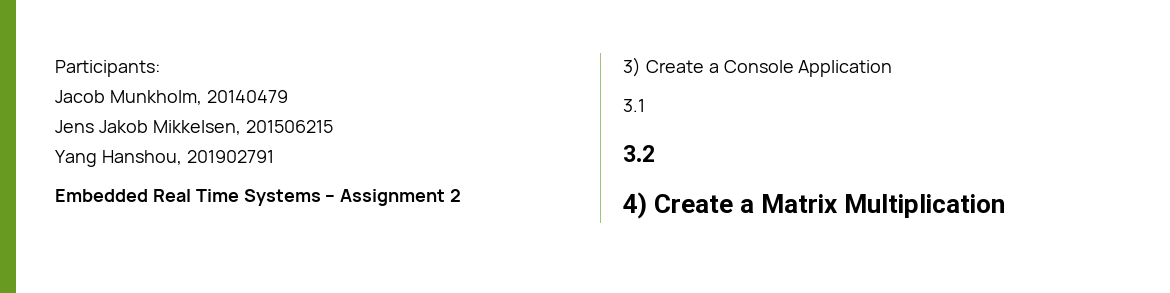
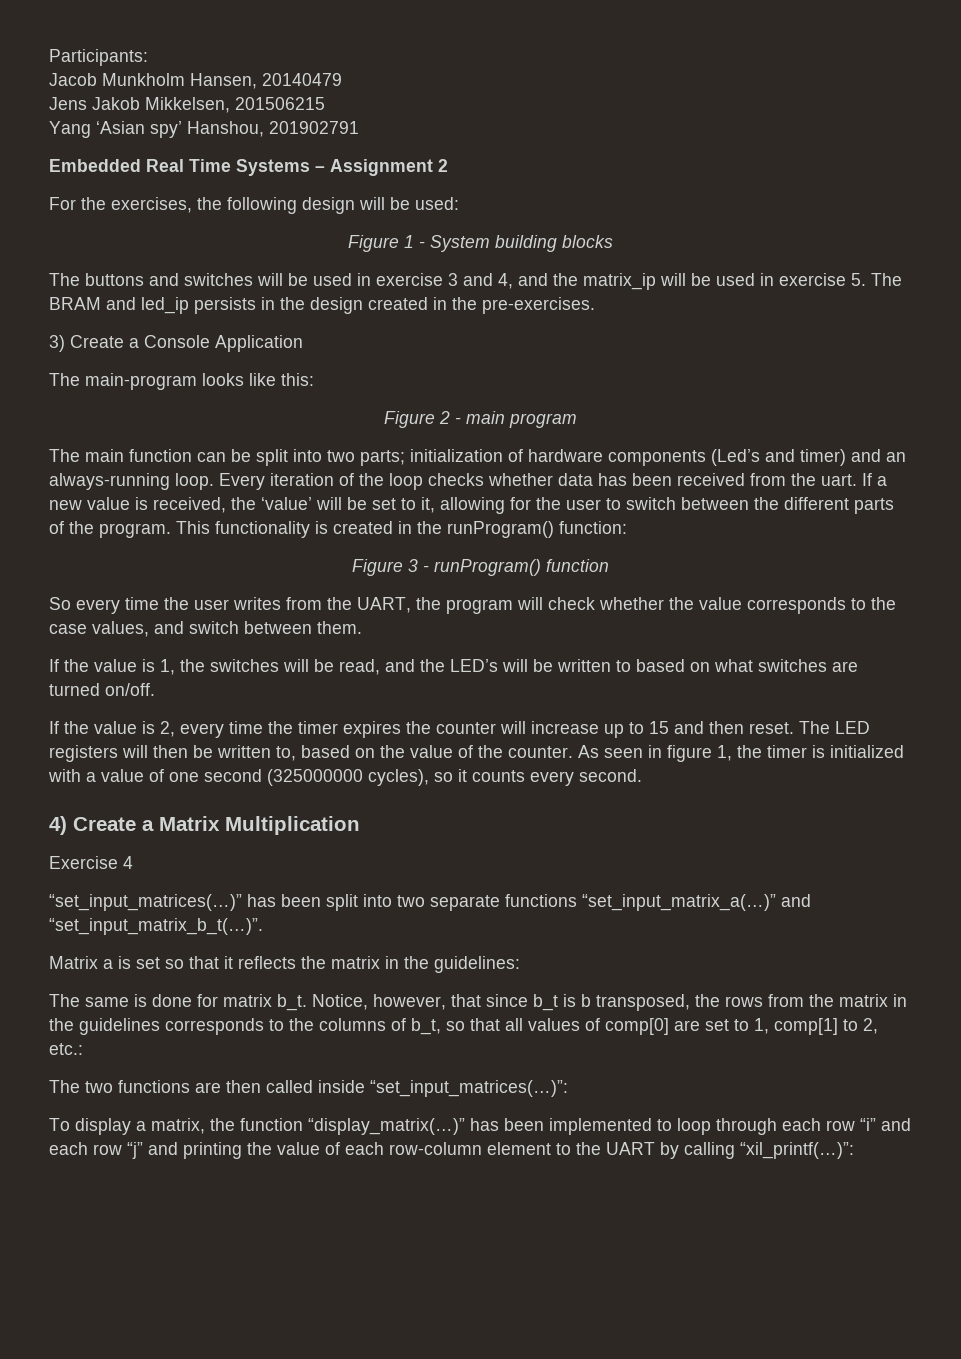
[109,90,202,105] Munkholm, -> [102,73,257,89] Munkholm Hansen,
(97, 158) none -> [96,121,182,138] ‘Asian spy’
(462, 195) none -> [49,197,459,214] [348,235,613,252] [49,273,902,290] [49,297,595,314] // For the exercises, the following design will be used: // Figure 1 - System building blocks // The buttons and switches will be used in exercise 3 and 4, and the matrix_ip will be used in exercise 5. The BRAM and led_ip persists in the design created in the pre-exercises.
[623,99,645,112] [623,145,655,162] 3.1 // 3.2 -> [49,373,314,390] [384,411,577,428] [49,449,906,466] [49,473,887,490] [49,497,894,514] [49,521,627,538] [352,559,609,576] [49,597,896,614] [49,621,362,637] [49,659,858,675] [49,683,155,696] [49,721,870,738] [49,745,904,762] [48,769,642,786] The main-program looks like this: // Figure 2 - main program // The main function can be split into two parts; initialization of hardware components (Led’s and timer) and an always-running loop. Every iteration of the loop checks whether data has been received from the uart. If a new value is received, the ‘value’ will be set to it, allowing for the user to switch between the different parts of the program. This functionality is created in the runProgram() function: // Figure 3 - runProgram() function // So every time the user writes from the UART, the program will check whether the value corresponds to the case values, and switch between them. // If the value is 1, the switches will be read, and the LED’s will be written to based on what switches are turned on/off. // If the value is 2, every time the timer expires the counter will increase up to 15 and then reset. The LED registers will then be written to, based on the value of the counter. As seen in figure 1, the timer is initialized with a value of one second (325000000 cycles), so it counts every second.
(1006, 206) none -> [49,856,133,869] [49,894,811,911] [49,918,263,935] [49,956,520,973] [49,994,907,1011] [49,1018,878,1035] [49,1043,83,1055] [49,1080,568,1097] [49,1118,911,1135] [49,1142,854,1159] // Exercise 4 // “set_input_matrices(…)” has been split into two separate functions “set_input_matrix_a(…)” and “set_input_matrix_b_t(…)”. // Matrix a is set so that it reflects the matrix in the guidelines: // The same is done for matrix b_t. Notice, however, that since b_t is b transposed, the rows from the matrix in the guidelines corresponds to the columns of b_t, so that all values of comp[0] are set to 1, comp[1] to 2, etc.: // The two functions are then called inside “set_input_matrices(…)”: // To display a matrix, the function “display_matrix(…)” has been implemented to loop through each row “i” and each row “j” and printing the value of each row-column element to the UART by calling “xil_printf(…)”:

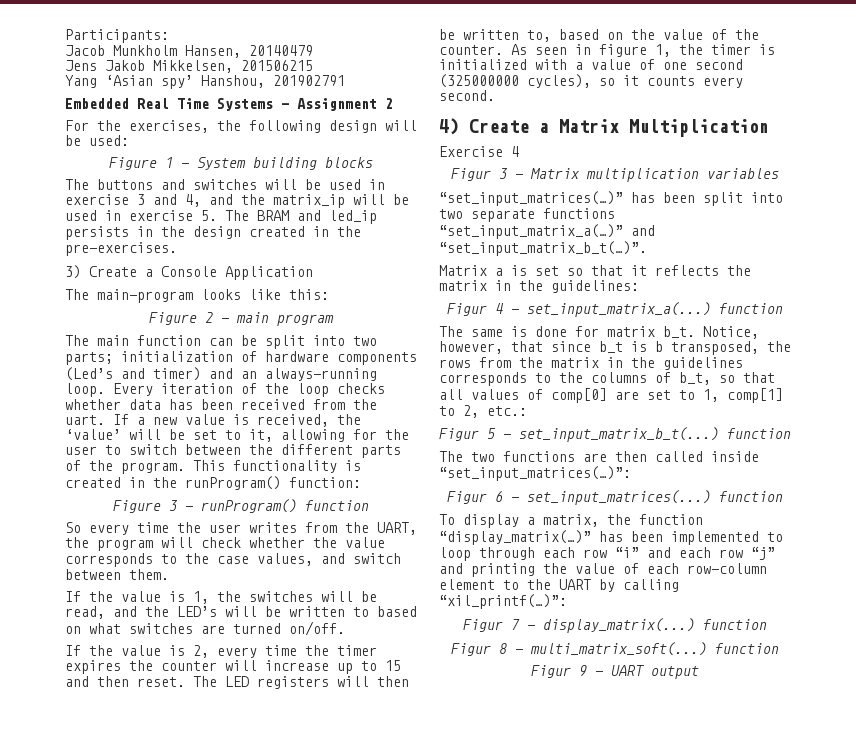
(133, 862) none -> [451,168,779,182] // Figur 3 - Matrix multiplication variables
(520, 964) none -> [447,302,783,317] // Figur 4 - set_input_matrix_a(...) function
(83, 1049) none -> [439,427,791,442] // Figur 5 - set_input_matrix_b_t(...) function
(568, 1088) none -> [447,490,783,505] // Figur 6 - set_input_matrices(...) function
(854, 1150) none -> [463,618,767,633] [451,642,779,656] [531,665,699,679] // Figur 7 - display_matrix(...) function // Figur 8 - multi_matrix_soft(...) function // Figur 9 - UART output

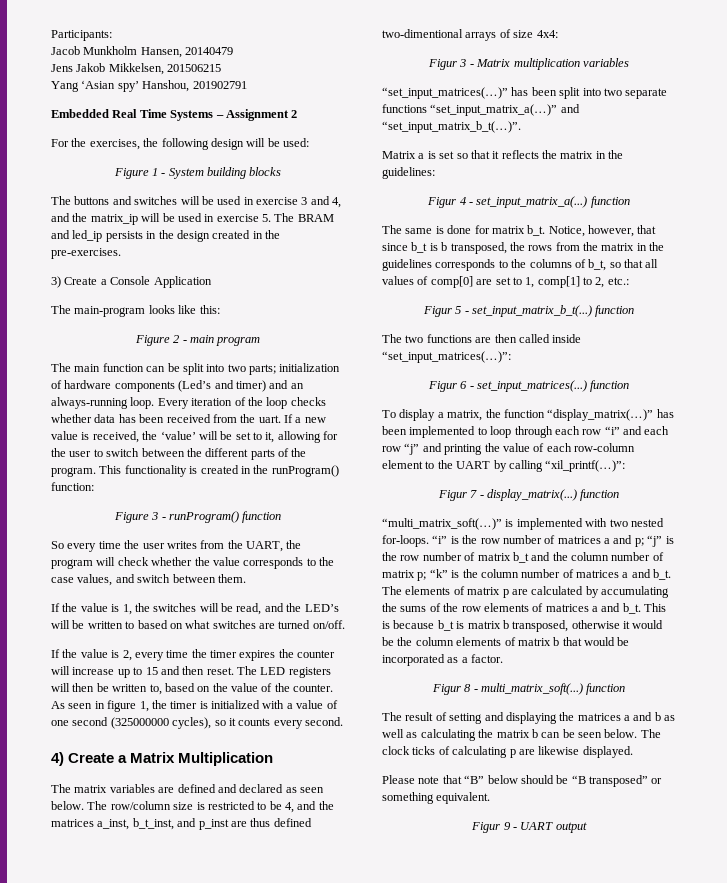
[439,146,519,157] Exercise 4 -> [51,784,324,793] [51,801,334,813] [51,818,312,830] [382,29,558,41] The matrix variables are defined and declared as seen below. The row/column size is restricted to be 4, and the matrices a_inst, b_t_inst, and p_inst are thus defined two-dimentional arrays of size 4x4:
(767, 624) none -> [382,518,664,530] [382,535,674,547] [382,552,664,563] [382,569,672,581] [382,586,669,598] [382,603,667,614] [382,620,664,632] [382,637,630,646] [382,654,504,666] // “multi_matrix_soft(…)” is implemented with two nested for-loops. “i” is the row number of matrices a and p; “j” is the row number of matrix b_t and the column number of matrix p; “k” is the column number of matrices a and b_t. The elements of matrix p are calculated by accumulating the sums of the row elements of matrices a and b_t. This is because b_t is matrix b transposed, otherwise it would be the column elements of matrix b that would be incorporated as a factor.
(779, 648) none -> [382,712,676,724] [382,729,661,741] [382,746,633,758] [382,775,663,787] [382,792,491,804] // The result of setting and displaying the matrices a and b as well as calculating the matrix b can be seen below. The clock ticks of calculating p are likewise displayed. // Please note that “B” below should be “B transposed” or something equivalent.

